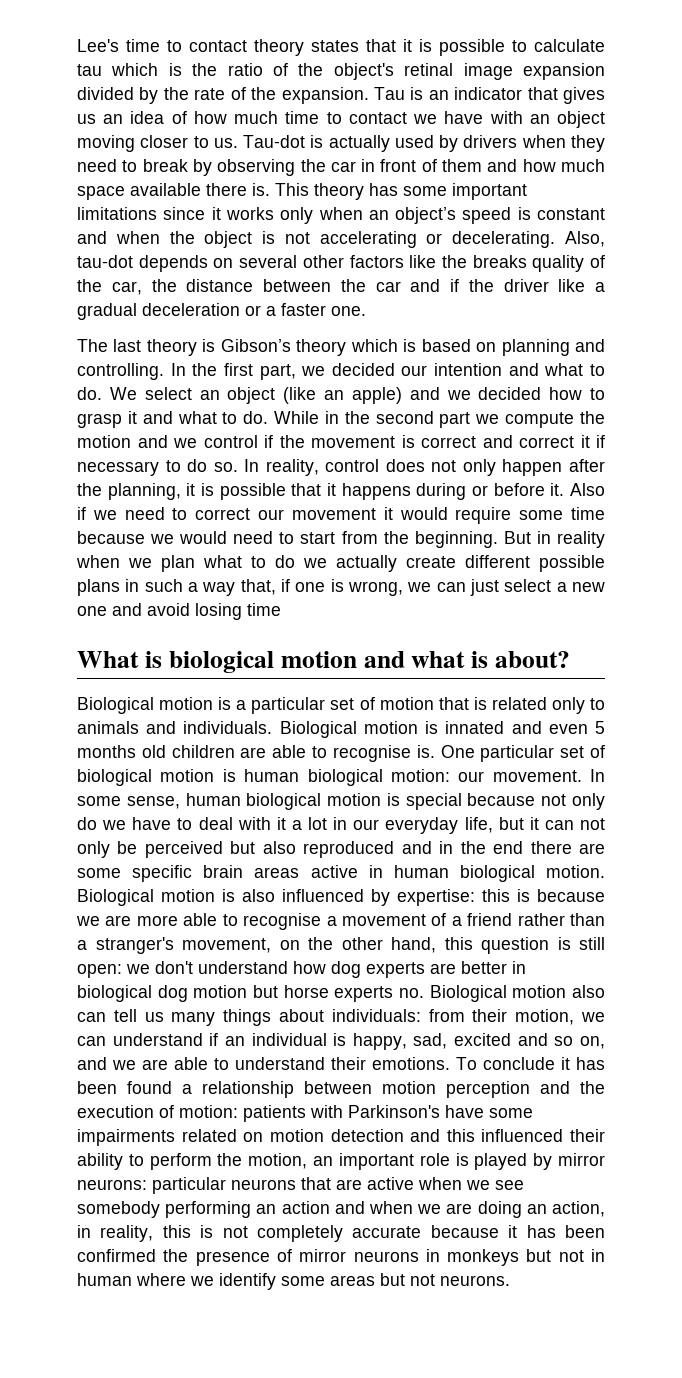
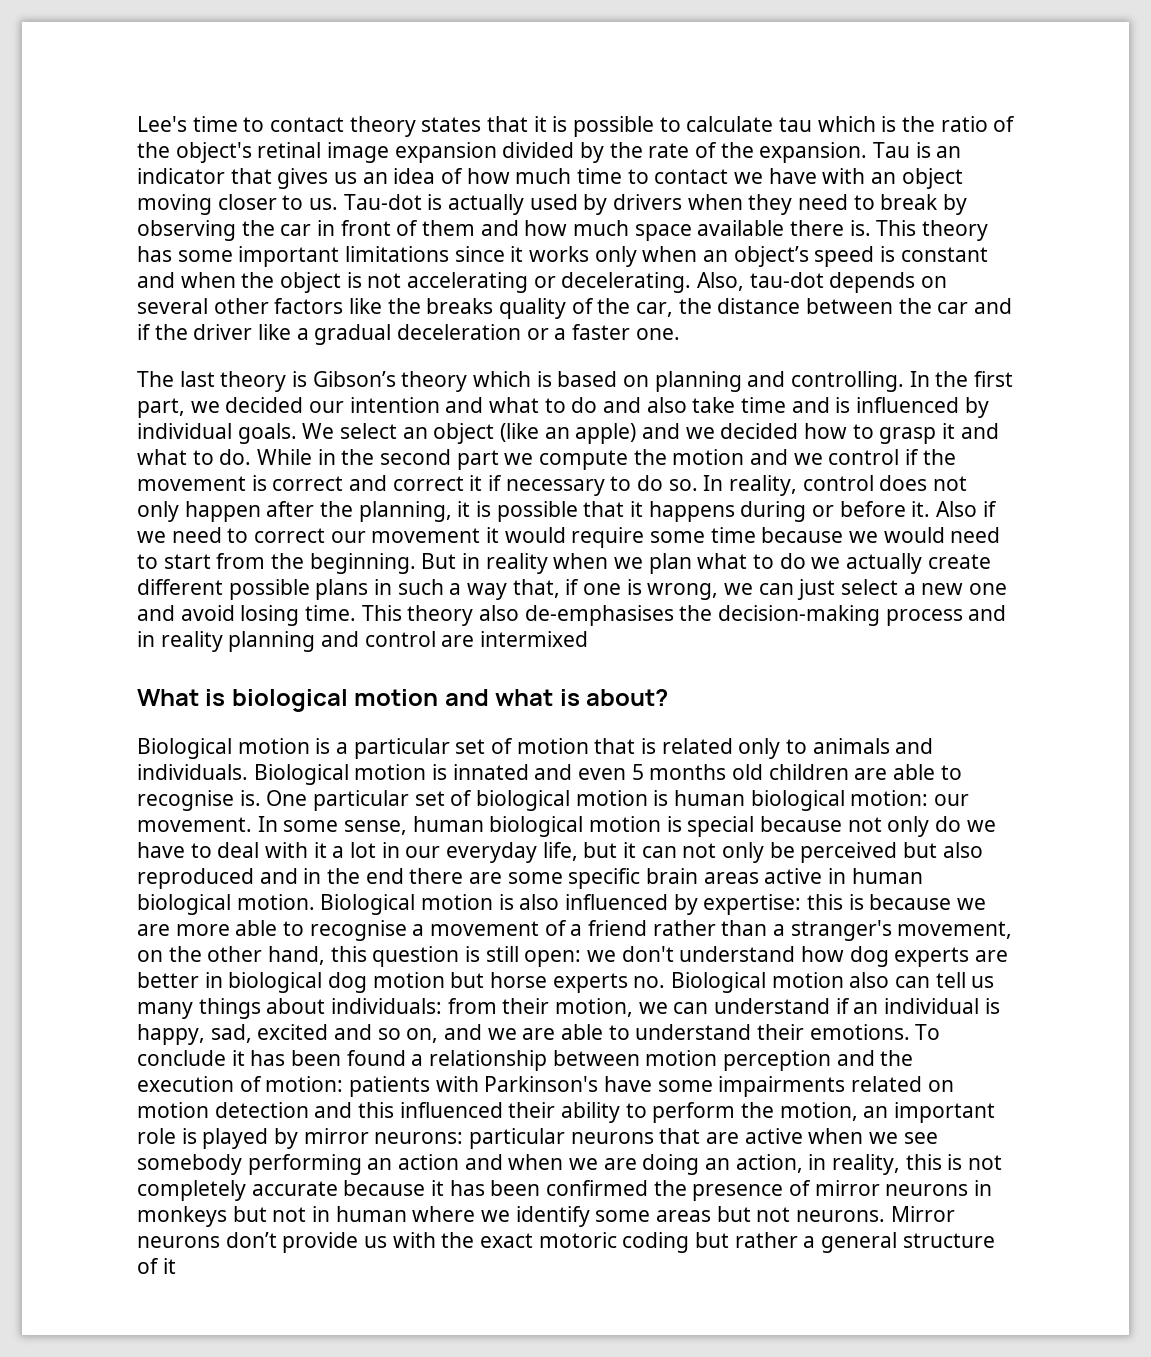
[77,387,102,400] do. -> [571,397,989,418] [137,423,297,444] do and also take time and is influenced by individual goals.
[247,603,281,616] time -> [305,605,1007,626] [137,631,589,652] time. This theory also de-emphasises the decision-making process and in reality planning and control are intermixed
(510, 1280) none -> [890,1206,955,1222] [137,1232,995,1253] [137,1258,176,1274] Mirror neurons don’t provide us with the exact motoric coding but rather a general structure of it

